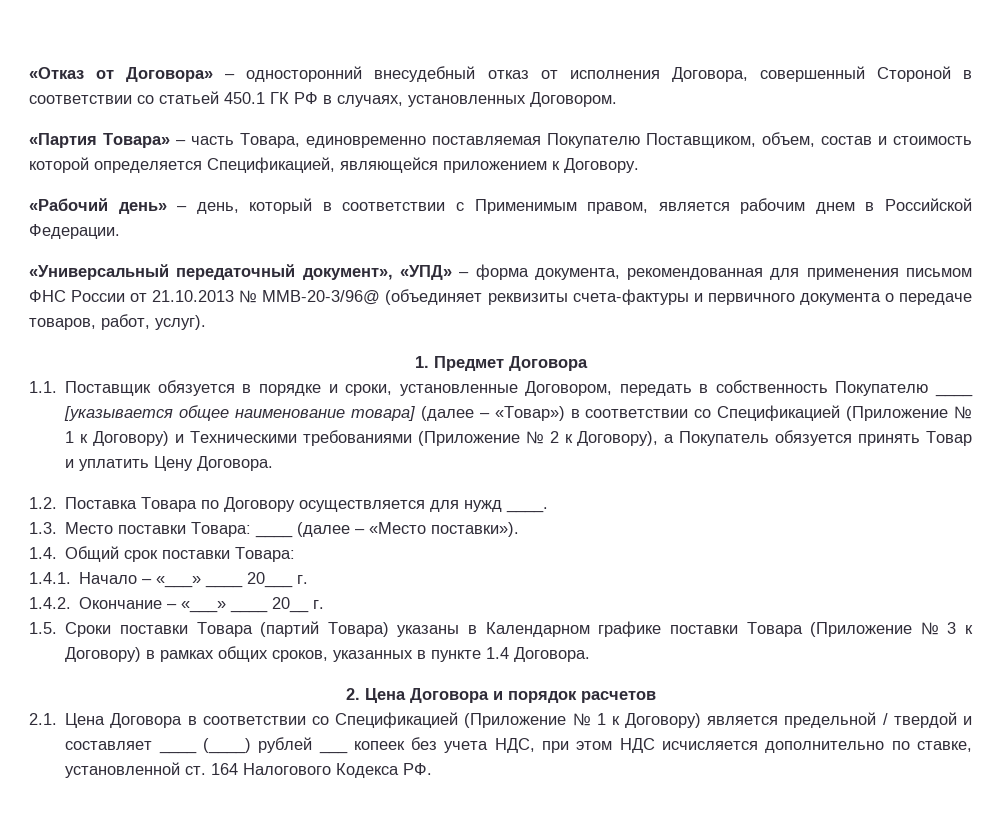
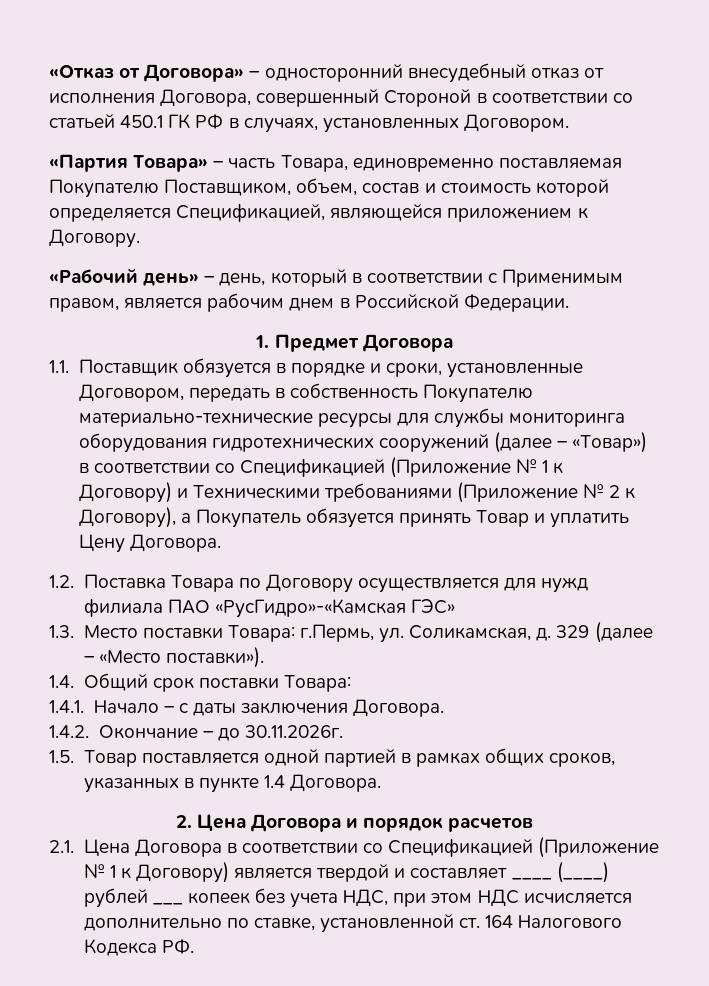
[29,264,972,280] [29,289,973,305] [29,314,206,330] // «Универсальный передаточный документ», «УПД» – форма документа, рекомендованная для применения письмом ФНС России от 21.10.2013 № ММВ-20-3/96@ (объединяет реквизиты счета-фактуры и первичного документа о передаче товаров, работ, услуг). -> (569, 303) none
[935,393,973,397] [64,405,415,421] ____ [указывается общее наименование товара] -> [78,408,626,428] [78,433,489,453] материально-технические ресурсы для службы мониторинга оборудования гидротехнических сооружений
[506,507,549,513] ____. -> [83,598,455,618] филиала ПАО «РусГидро»-«Камская ГЭС»
[255,534,294,538] ____ -> [299,624,590,643] г.Пермь, ул. Соликамская, д. 329
[156,572,309,588] «___» ____ 20___ г. -> [178,699,445,717] с даты заключения Договора.
[181,597,325,613] [29,621,973,637] [65,647,142,662] «___» ____ 20__ г. // 1.5. Сроки поставки Товара (партий Товара) указаны в Календарном графике поставки Товара (Приложение № 3 к Договору) -> [217,725,343,741] [49,749,396,767] до 30.11.2026г. // 1.5. Товар поставляется одной партией
[784,712,888,728] предельной / -> (313, 873) none

